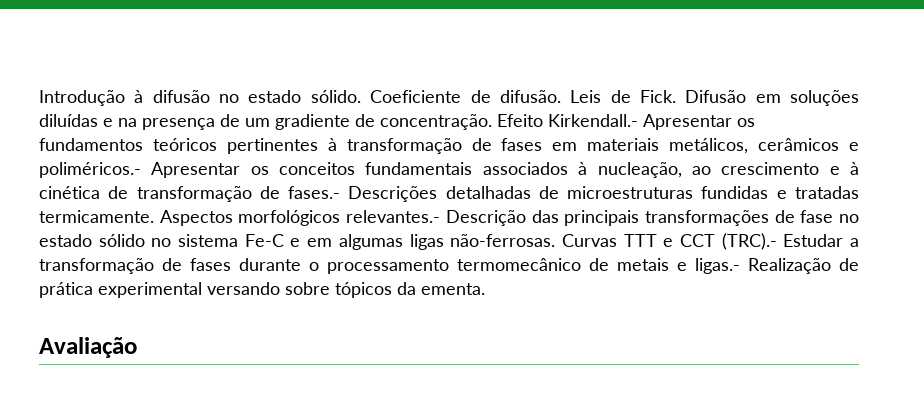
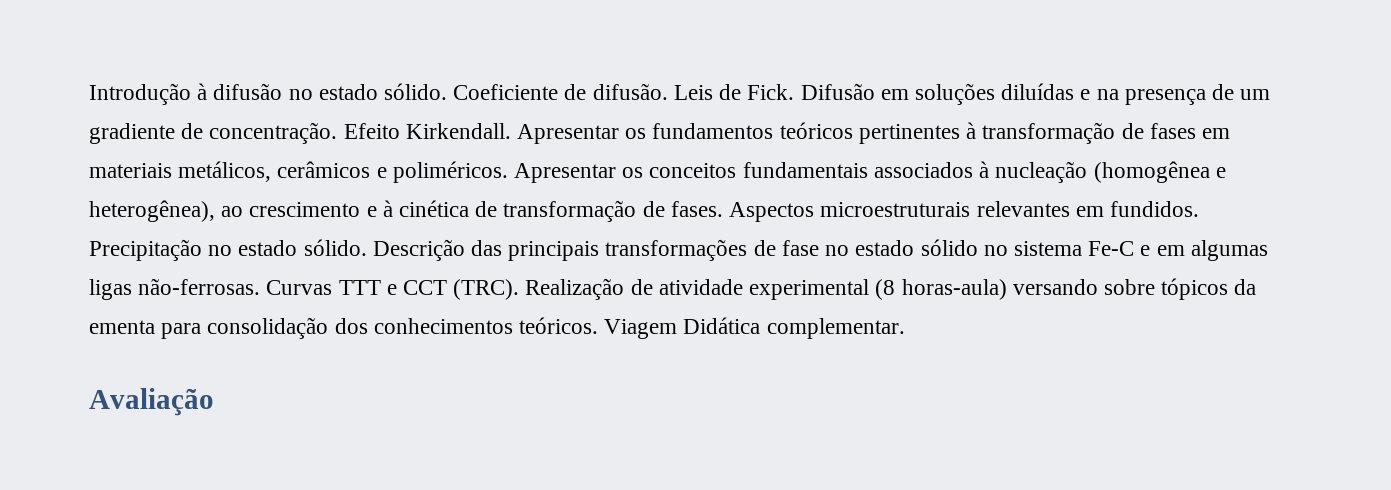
[548,114,638,127] Kirkendall.- -> [405,123,511,139] Kirkendall.
[39,162,141,178] poliméricos.- -> [392,161,508,183] poliméricos.
[597,162,682,178] nucleação, -> [995,161,1226,183] [89,200,215,222] nucleação (homogênea e heterogênea),
[288,186,859,202] [39,210,441,226] fases.- Descrições detalhadas de microestruturas fundidas e tratadas termicamente. Aspectos morfológicos relevantes.- -> [670,201,1199,222] [89,239,367,261] fases. Aspectos microestruturais relevantes em fundidos. Precipitação no estado sólido.
[721,233,859,250] [39,258,859,274] [39,282,485,298] (TRC).- Estudar a transformação de fases durante o processamento termomecânico de metais e ligas.- Realização de prática experimental versando sobre tópicos da ementa. -> [453,278,1257,300] [89,317,905,339] (TRC). Realização de atividade experimental (8 horas-aula) versando sobre tópicos da ementa para consolidação dos conhecimentos teóricos. Viagem Didática complementar.

